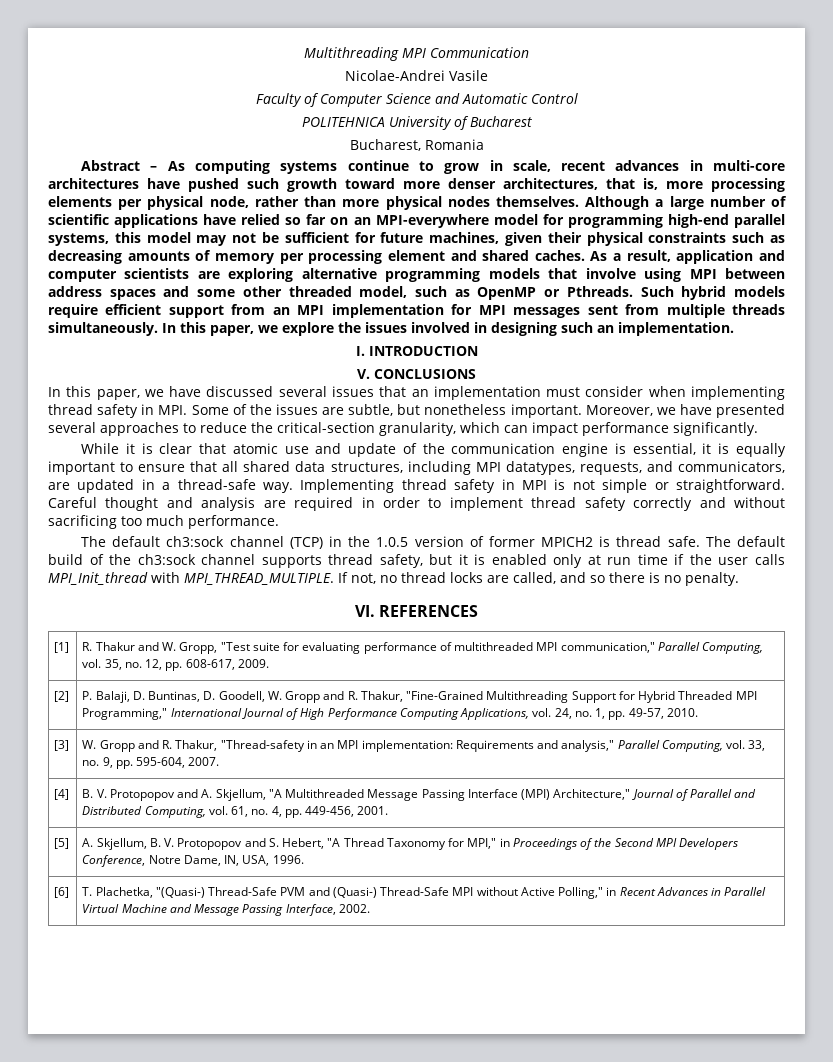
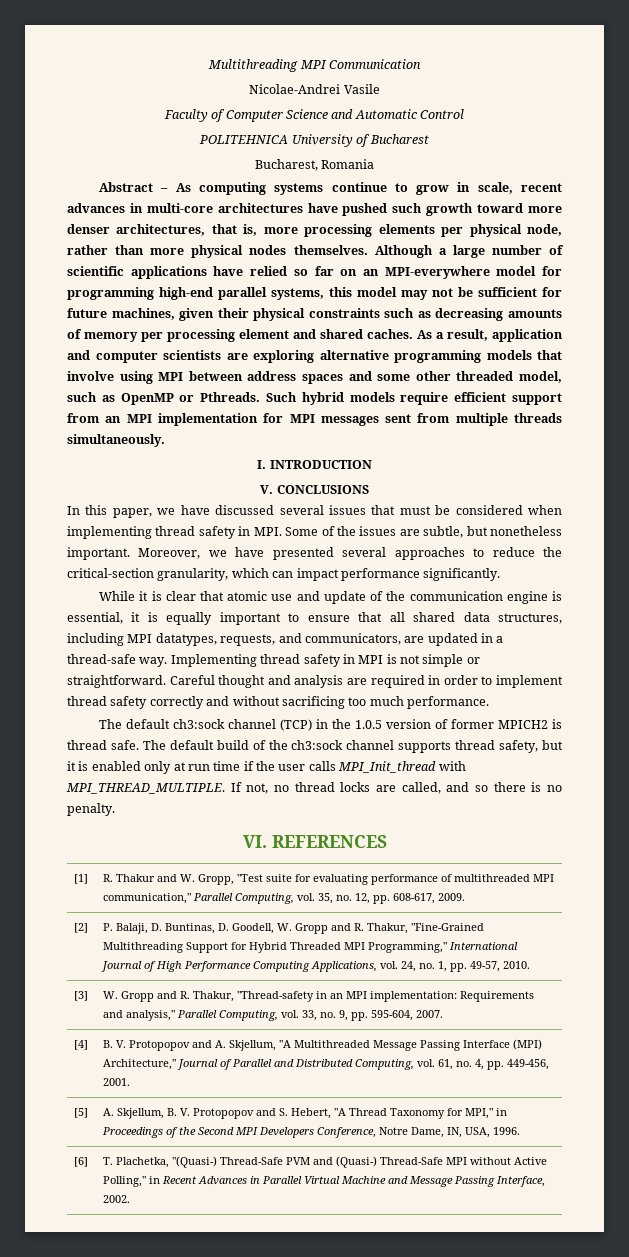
[162,322,734,336] In this paper, we explore the issues involved in designing such an implementation. -> (165, 440) none
[411,386,644,400] an implementation must consider -> [399,505,523,515] must be considered

